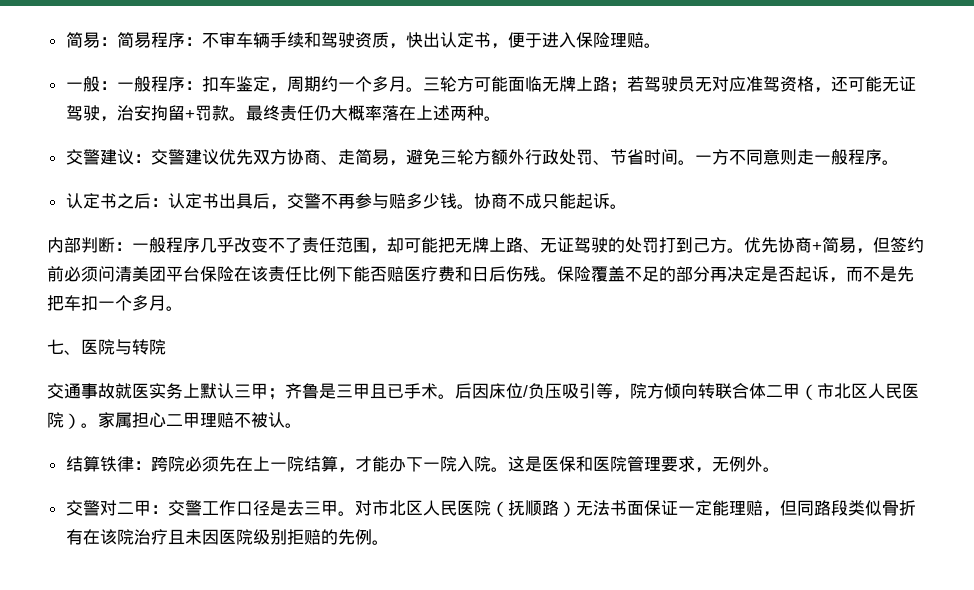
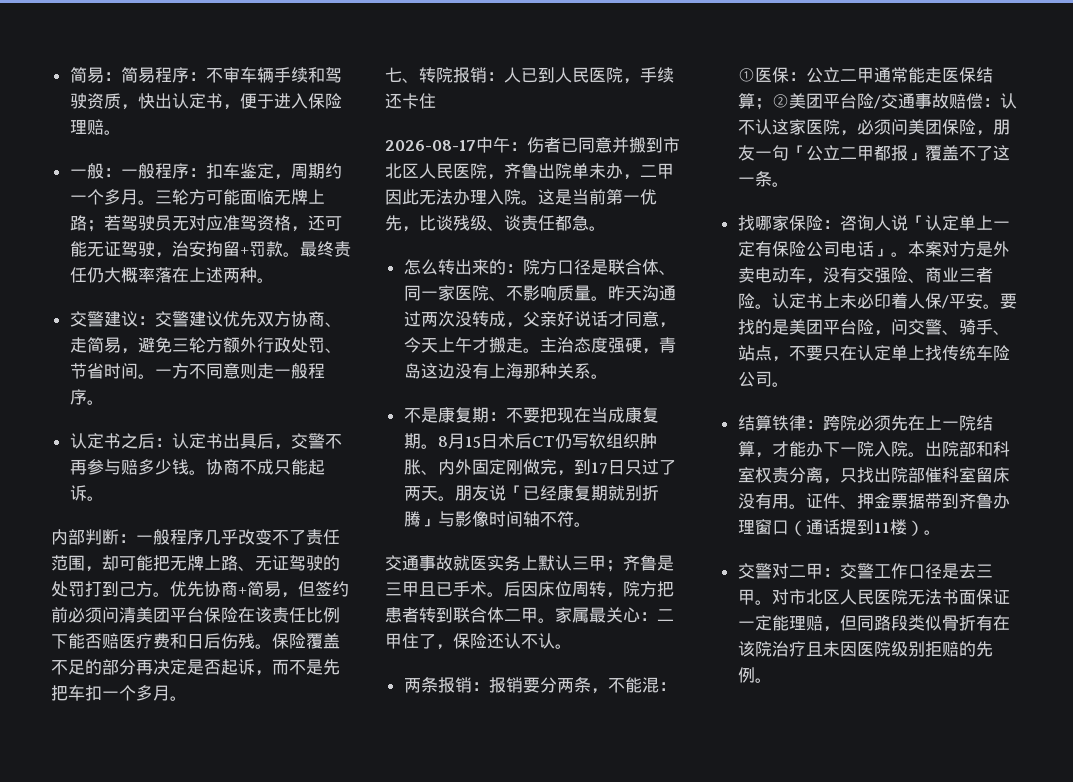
[81,339,166,355] 医院与转院 -> [419,67,674,84] [385,93,436,109] [385,137,680,153] [385,163,674,180] [385,189,657,205] [385,215,606,232] [403,259,676,275] [403,285,676,301] [403,311,676,328] [403,337,676,354] [403,363,608,379] [403,407,659,423] [403,433,657,449] [403,459,676,476] [403,485,659,501] [403,511,591,527] 转院报销：人已到人民医院，手续还卡住 // 2026-08-17中午：伤者已同意并搬到市北区人民医院，齐鲁出院单未办，二甲因此无法办理入院。这是当前第一优先，比谈残级、谈责任都急。 // 怎么转出来的：院方口径是联合体、同一家医院、不影响质量。昨天沟通过两次没转成，父亲好说话才同意，今天上午才搬走。主治态度强硬，青岛这边没有上海那种关系。 // 不是康复期：不要把现在当成康复期。8月15日术后CT仍写软组织肿胀、内外固定刚做完，到17日只过了两天。朋友说「已经康复期就别折腾」与影像时间轴不符。
[523,383,919,400] [47,412,285,429] /负压吸引等，院方倾向转联合体二甲（市北区人民医院）。家属担心二甲理赔不被认 -> [572,581,674,598] [385,607,674,623] [385,633,572,650] [403,677,676,694] [737,67,993,83] [737,93,1017,110] [737,119,1010,136] [737,145,1010,161] [737,171,789,187] [737,215,1010,231] [737,241,1010,257] [737,267,993,284] [737,293,1017,309] [737,319,1010,336] [737,345,1010,362] [737,371,772,387] 周转，院方把患者转到联合体二甲。家属最关心：二甲住了，保险还认不认。 // 两条报销：报销要分两条，不能混：①医保：公立二甲通常能走医保结算；②美团平台险/交通事故赔偿：认不认这家医院，必须问美团保险，朋友一句「公立二甲都报」覆盖不了这一条。 // 找哪家保险：咨询人说「认定单上一定有保险公司电话」。本案对方是外卖电动车，没有交强险、商业三者险。认定书上未必印着人保/平安。要找的是美团平台险，问交警、骑手、站点，不要只在认定单上找传统车险公司
[507,456,763,473] 这是医保和医院管理要求，无例外 -> [924,441,1010,457] [737,467,1010,484] [737,493,1010,509] [737,519,924,536] 出院部和科室权责分离，只找出院部催科室留床没有用。证件、押金票据带到齐鲁办理窗口（通话提到11楼）
[490,500,576,517] （抚顺路） -> (908, 597) none

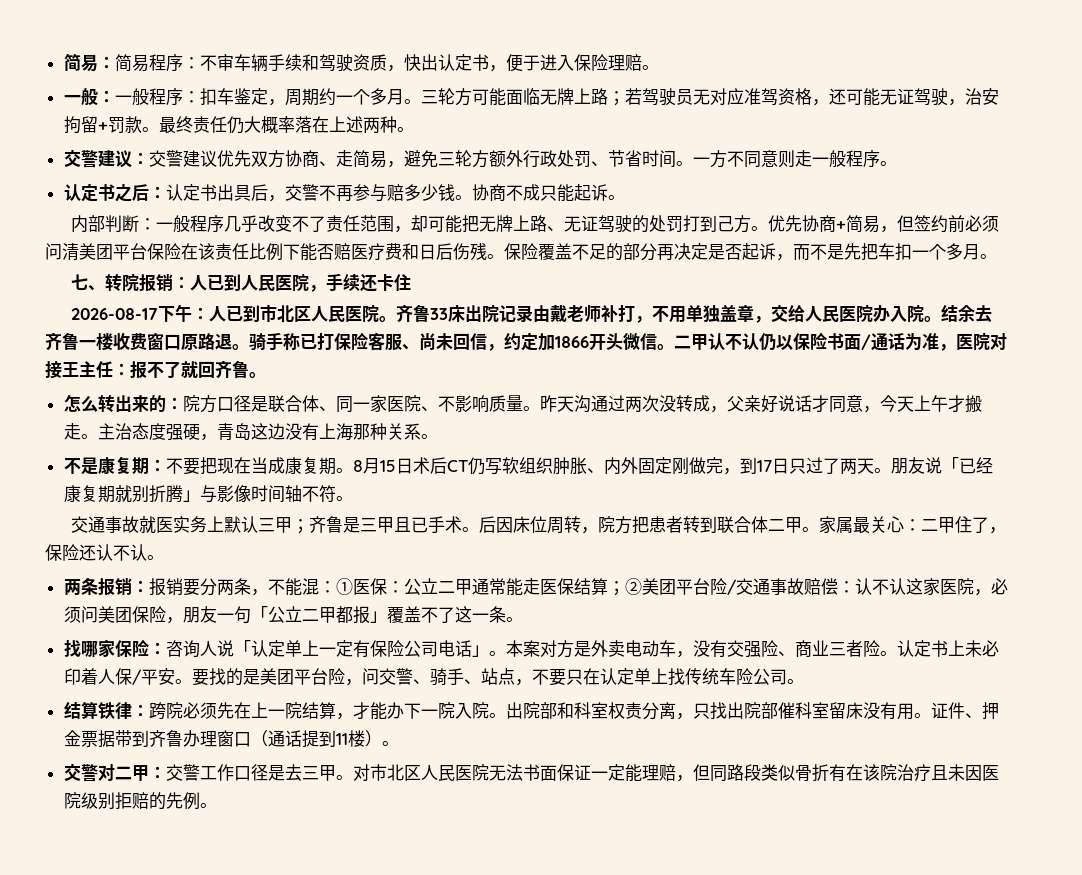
[476,137,680,153] [385,163,674,180] [385,189,657,205] [385,215,589,232] 中午：伤者已同意并搬到市北区人民医院，齐鲁出院单未办，二甲因此无法办理入院。这是当前第一优先，比谈残级、谈责任都急 -> [158,304,993,323] [45,332,1007,351] [45,360,249,379] 下午：人已到市北区人民医院。齐鲁33床出院记录由戴老师补打，不用单独盖章，交给人民医院办入院。结余去齐鲁一楼收费窗口原路退。骑手称已打保险客服、尚未回信，约定加1866开头微信。二甲认不认仍以保险书面/通话为准，医院对接王主任：报不了就回齐鲁

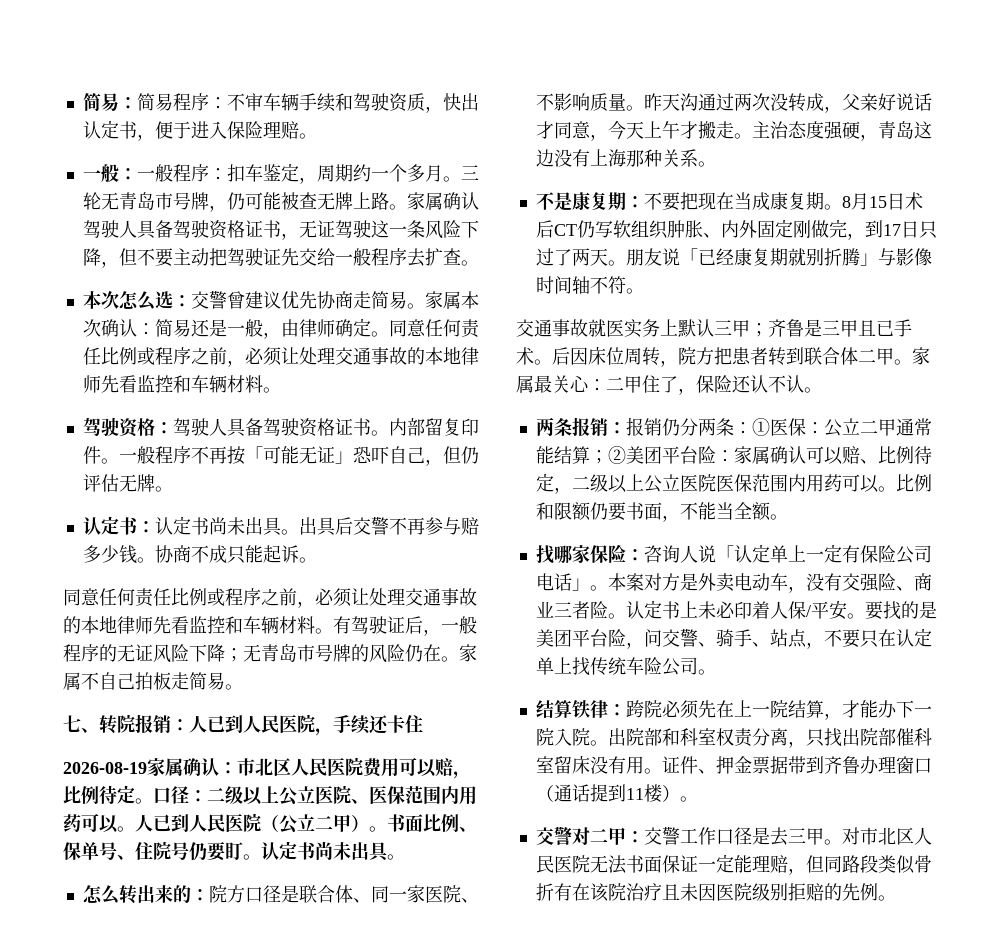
[454,88,999,106] [63,116,414,134] [63,150,880,168] 方可能面临无牌上路；若驾驶员无对应准驾资格，还可能无证驾驶，治安拘留+罚款。最终责任仍大概率落在上述两种。 // 交警建议：交警建议优先双方协商、走简易，避免三轮方额外行政处罚、节省时间。一方不同意则走一般程序 -> [100,192,479,212] [82,220,479,240] [82,248,479,268] [82,290,479,310] [82,318,480,339] [82,347,479,367] [82,375,281,393] [82,417,479,437] [82,446,479,466] [82,474,155,492] 无青岛市号牌，仍可能被查无牌上路。家属确认驾驶人具备驾驶资格证书，无证驾驶这一条风险下降，但不要主动把驾驶证先交给一般程序去扩查。 // 本次怎么选：交警曾建议优先协商走简易。家属本次确认：简易还是一般，由律师确定。同意任何责任比例或程序之前，必须让处理交通事故的本地律师先看监控和车辆材料。 // 驾驶资格：驾驶人具备驾驶资格证书。内部留复印件。一般程序不再按「可能无证」恐吓自己，但仍评估无牌
[114,184,149,202] 之后 -> (138, 526) none
[216,184,285,202] 出具后， -> [208,517,353,536] 尚未出具。出具后
[71,215,1000,233] [45,243,980,261] 内部判断：一般程序几乎改变不了责任范围，却可能把无牌上路、无证驾驶的处罚打到己方。优先协商+简易，但签约前必须问清美团平台保险在该责任比例下能否赔医疗费和日后伤残。保险覆盖不足的部分再决定是否起诉，而不是先把车扣一个多月 -> [63,588,477,608] [63,616,477,636] [63,644,477,663] [63,672,225,690] 同意任何责任比例或程序之前，必须让处理交通事故的本地律师先看监控和车辆材料。有驾驶证后，一般程序的无证风险下降；无青岛市号牌的风险仍在。家属不自己拍板走简易
[71,304,993,323] [45,332,1007,351] [45,360,249,379] 2026-08-17下午：人已到市北区人民医院。齐鲁33床出院记录由戴老师补打，不用单独盖章，交给人民医院办入院。结余去齐鲁一楼收费窗口原路退。骑手称已打保险客服、尚未回信，约定加1866开头微信。二甲认不认仍以保险书面/通话为准，医院对接王主任：报不了就回齐鲁 -> [63,757,471,779] [63,785,477,806] [63,813,477,834] [63,841,390,862] 2026-08-19家属确认：市北区人民医院费用可以赔，比例待定。口径：二级以上公立医院、医保范围内用药可以。人已到人民医院（公立二甲）。书面比例、保单号、住院号仍要盯。认定书尚未出具
[182,578,319,596] 要分两条，不能混 -> [661,418,734,436] 仍分两条
[522,578,574,595] 走医保 -> (554, 455) none
[726,578,1008,596] [63,606,506,624] /交通事故赔偿：认不认这家医院，必须问美团保险，朋友一句「公立二甲都报」覆盖不了这一条 -> [715,446,932,465] [535,473,932,494] [535,502,771,522] ：家属确认可以赔、比例待定，二级以上公立医院医保范围内用药可以。比例和限额仍要书面，不能当全额

